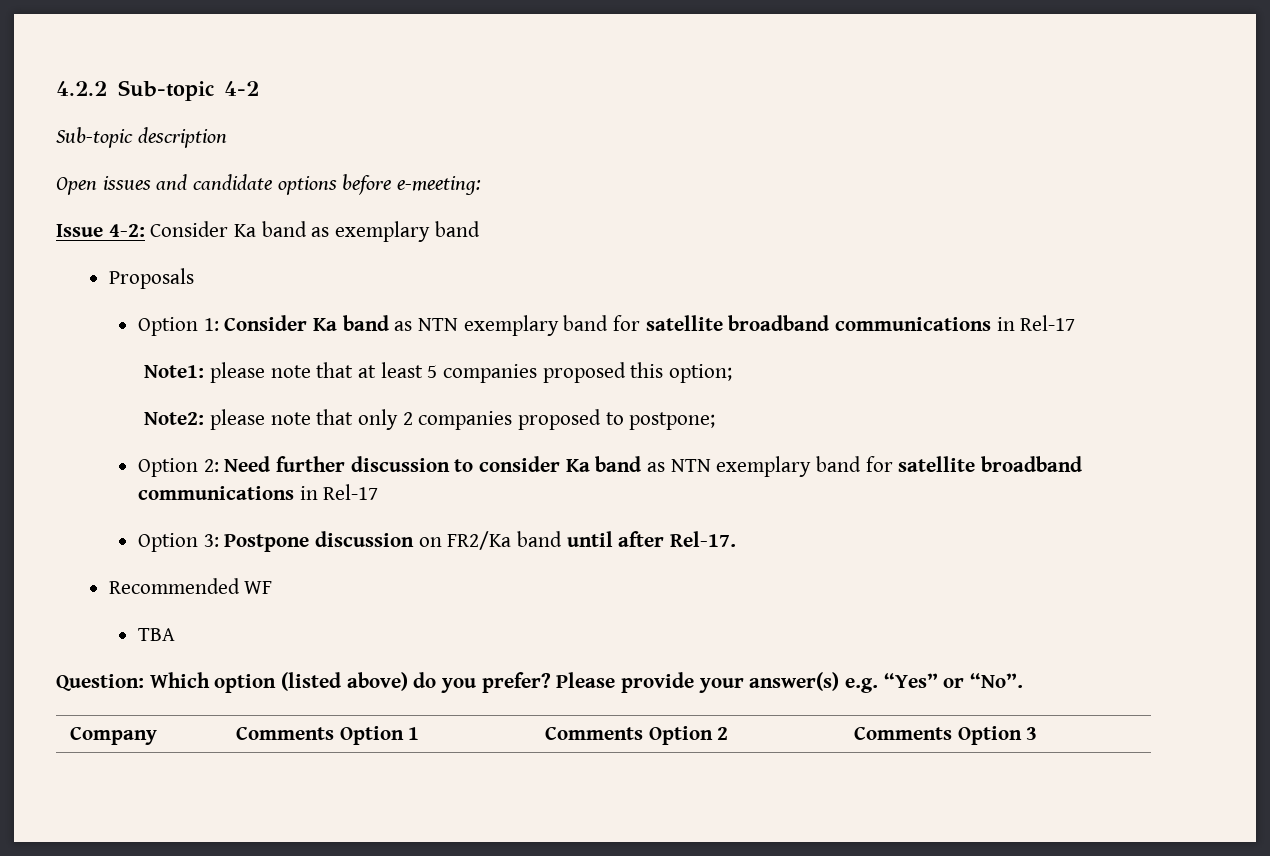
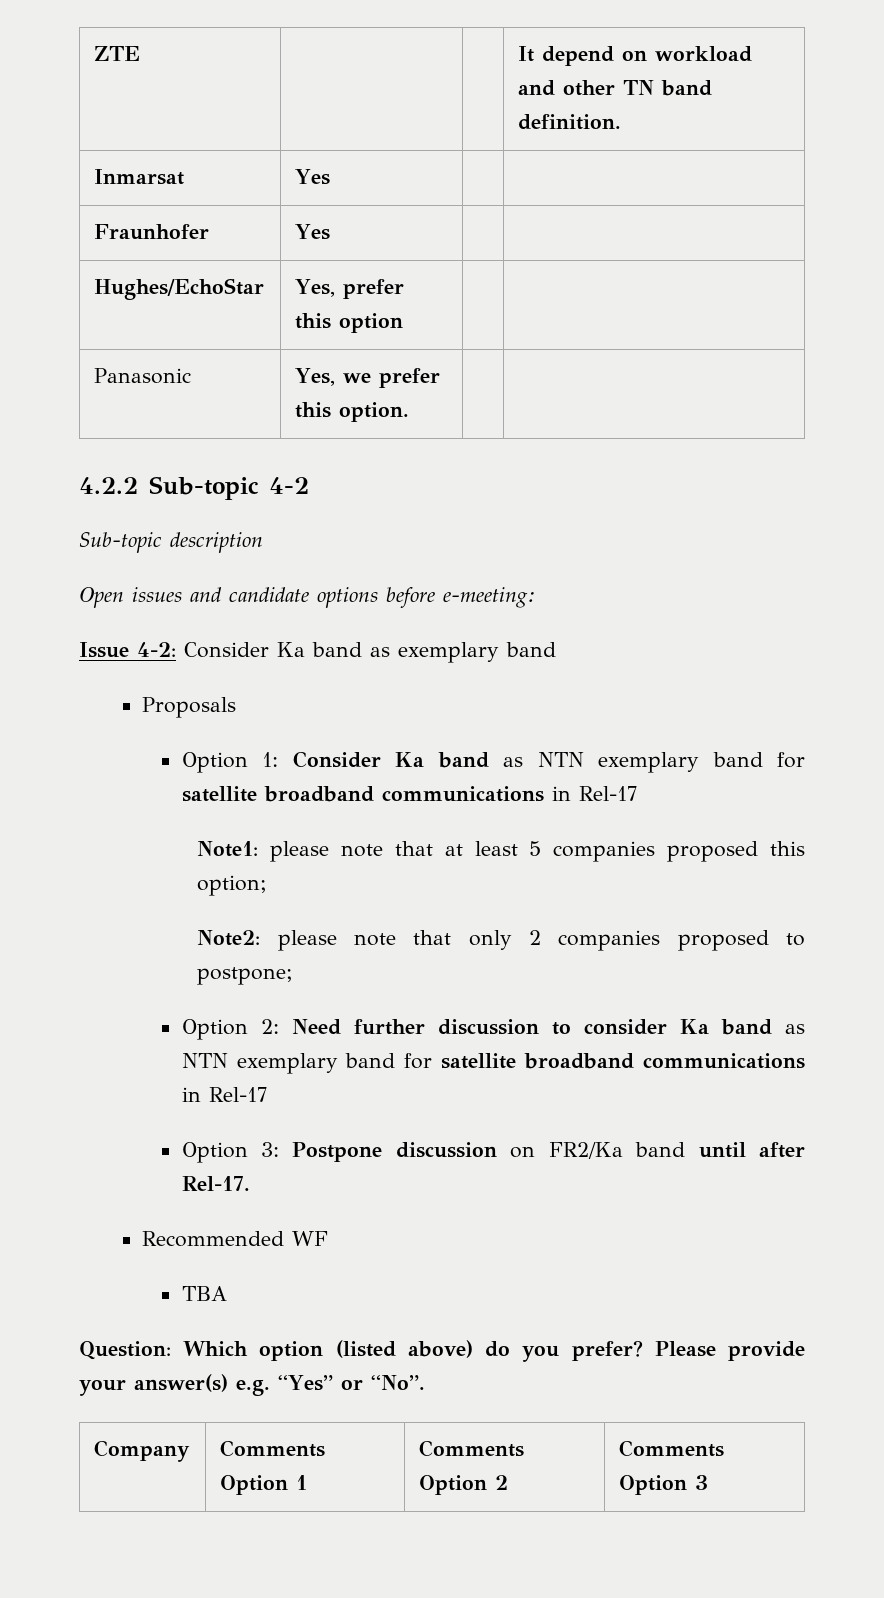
(56, 88) none -> [94,46,141,61] [518,46,753,66] [518,80,713,96] [518,114,622,130] [94,169,185,185] [295,169,331,185] [94,224,210,240] [295,224,331,240] [94,278,265,300] [295,279,405,299] [295,313,404,333] [94,368,192,384] [295,368,441,388] [295,402,410,422] ZTE | | | It depend on workload and other TN band definition. // Inmarsat | Yes | | // Fraunhofer | Yes | | // Hughes/EchoStar | Yes, prefer this option | | // Panasonic | Yes, we prefer this option. | | //

